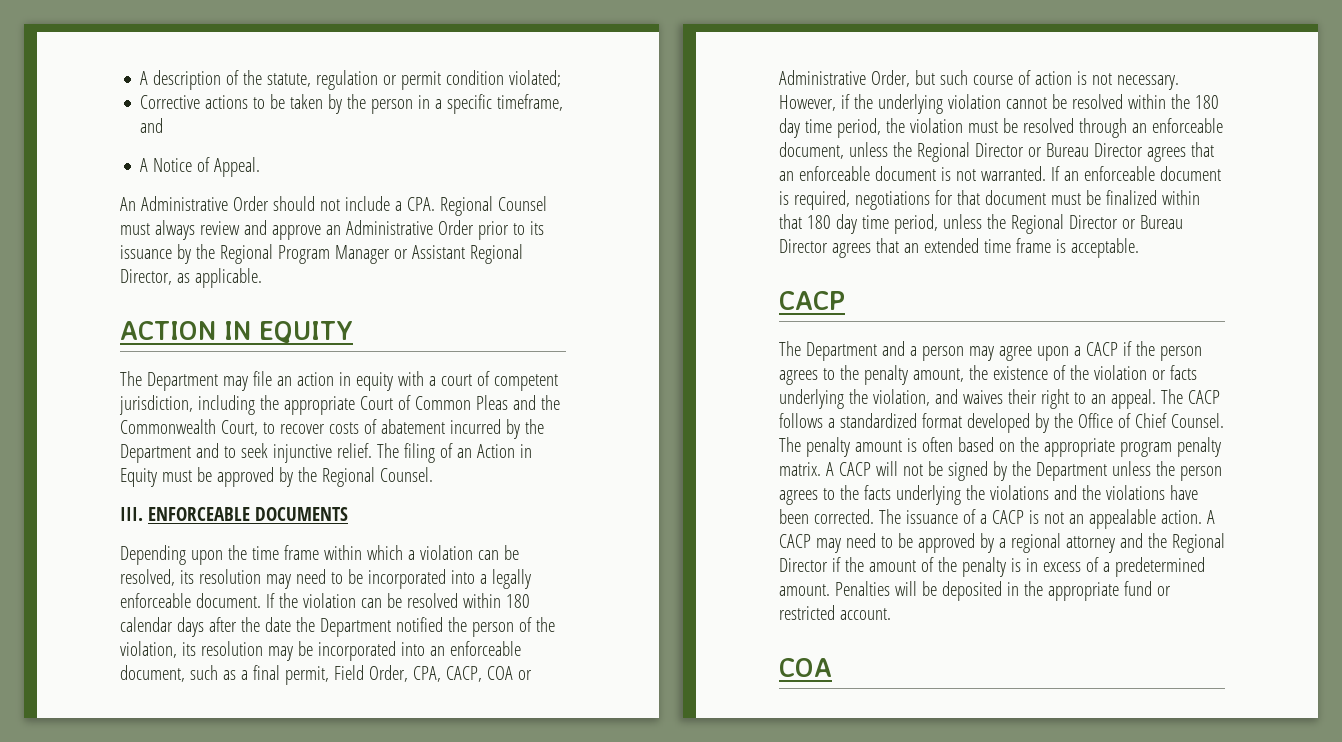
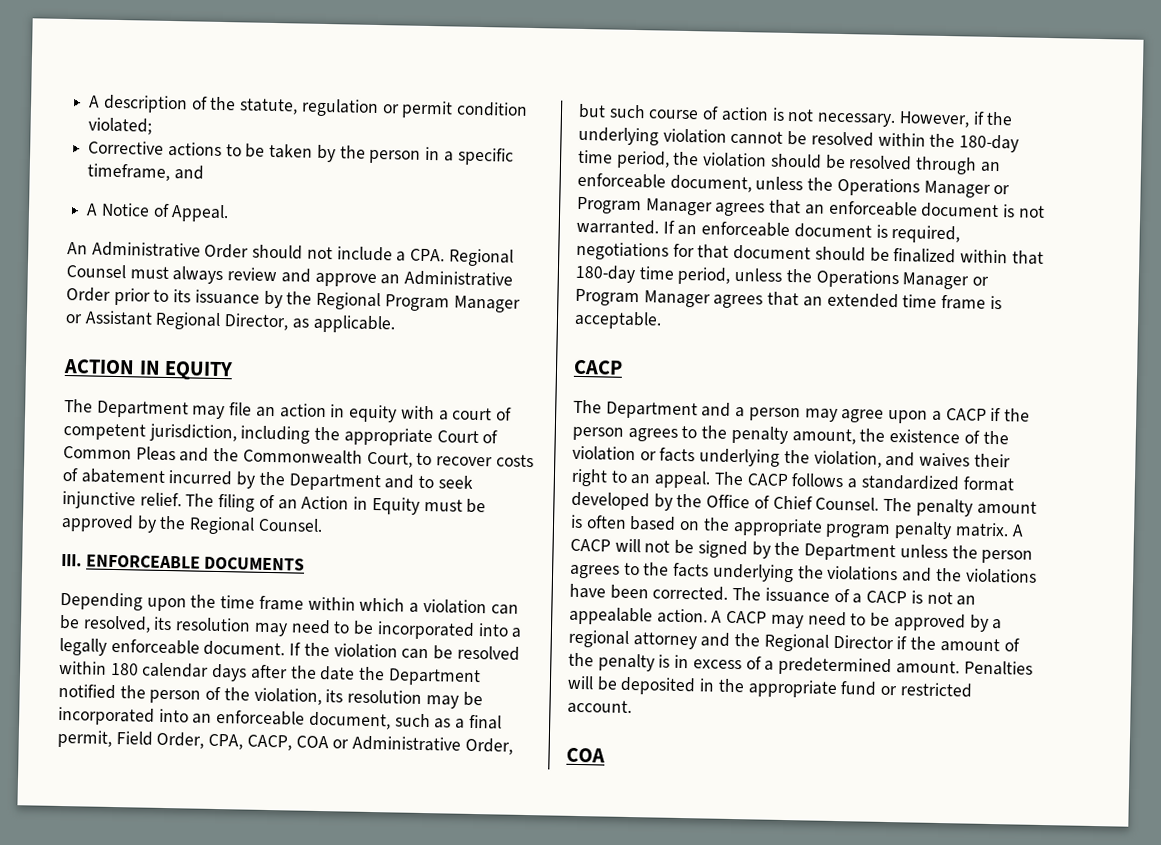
[1194,95,1219,109] [779,118,800,138] 180 day -> [959,134,1020,153] 180-day
[967,121,998,133] must -> [769,153,822,169] should
[916,142,1143,162] Regional Director or Bureau Director -> [836,177,1011,198] [577,196,713,216] Operations Manager or Program Manager
[1050,193,1081,205] must -> [814,246,866,262] should
[806,214,857,234] 180 day -> [575,264,636,284] 180-day
[1010,214,1183,234] [779,239,828,253] Regional Director or Bureau Director -> [815,269,990,290] [575,288,711,308] Operations Manager or Program Manager

